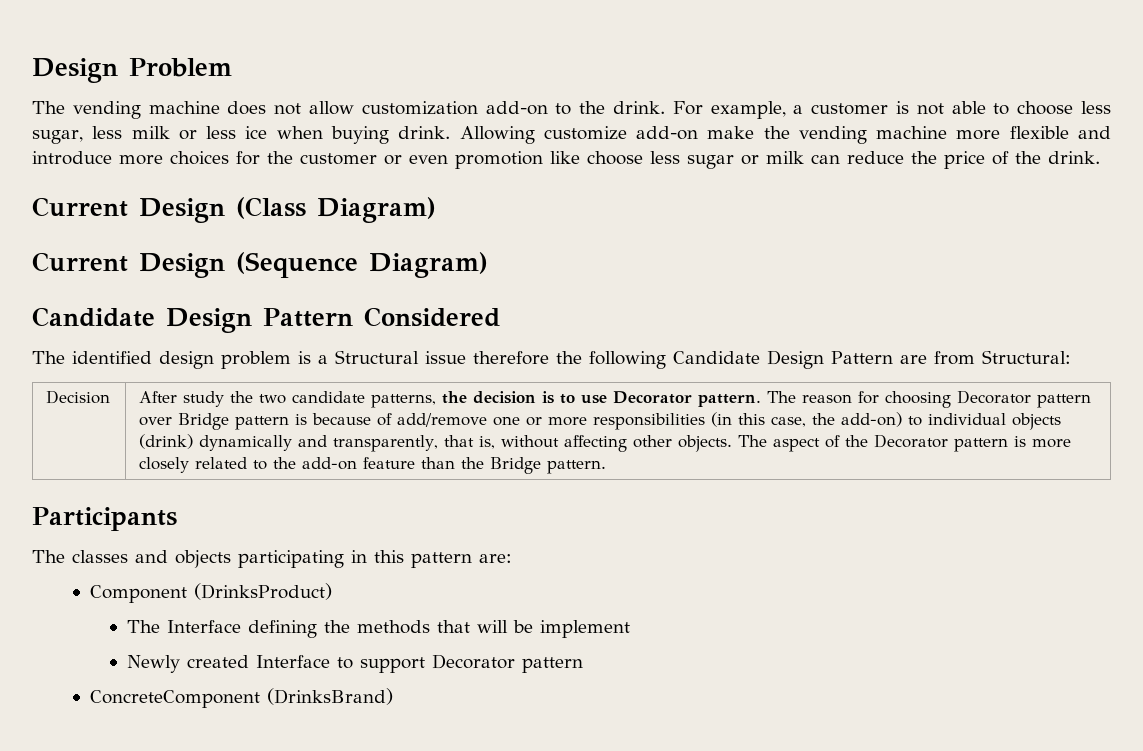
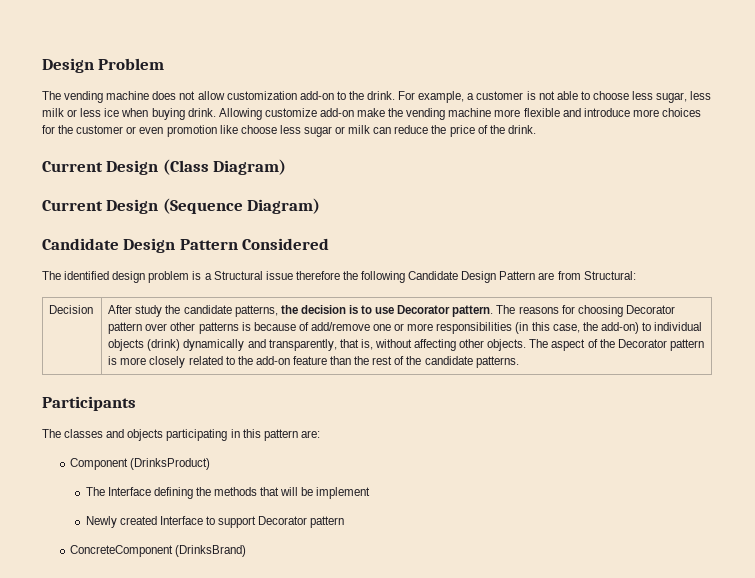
[259,394,287,404] two -> (181, 309) none
[802,394,853,404] reason -> [518,306,559,314] reasons
[178,413,290,430] Bridge pattern -> [170,322,239,334] other patterns
[490,457,607,474] Bridge pattern. -> [372,356,519,368] rest of the candidate patterns.

